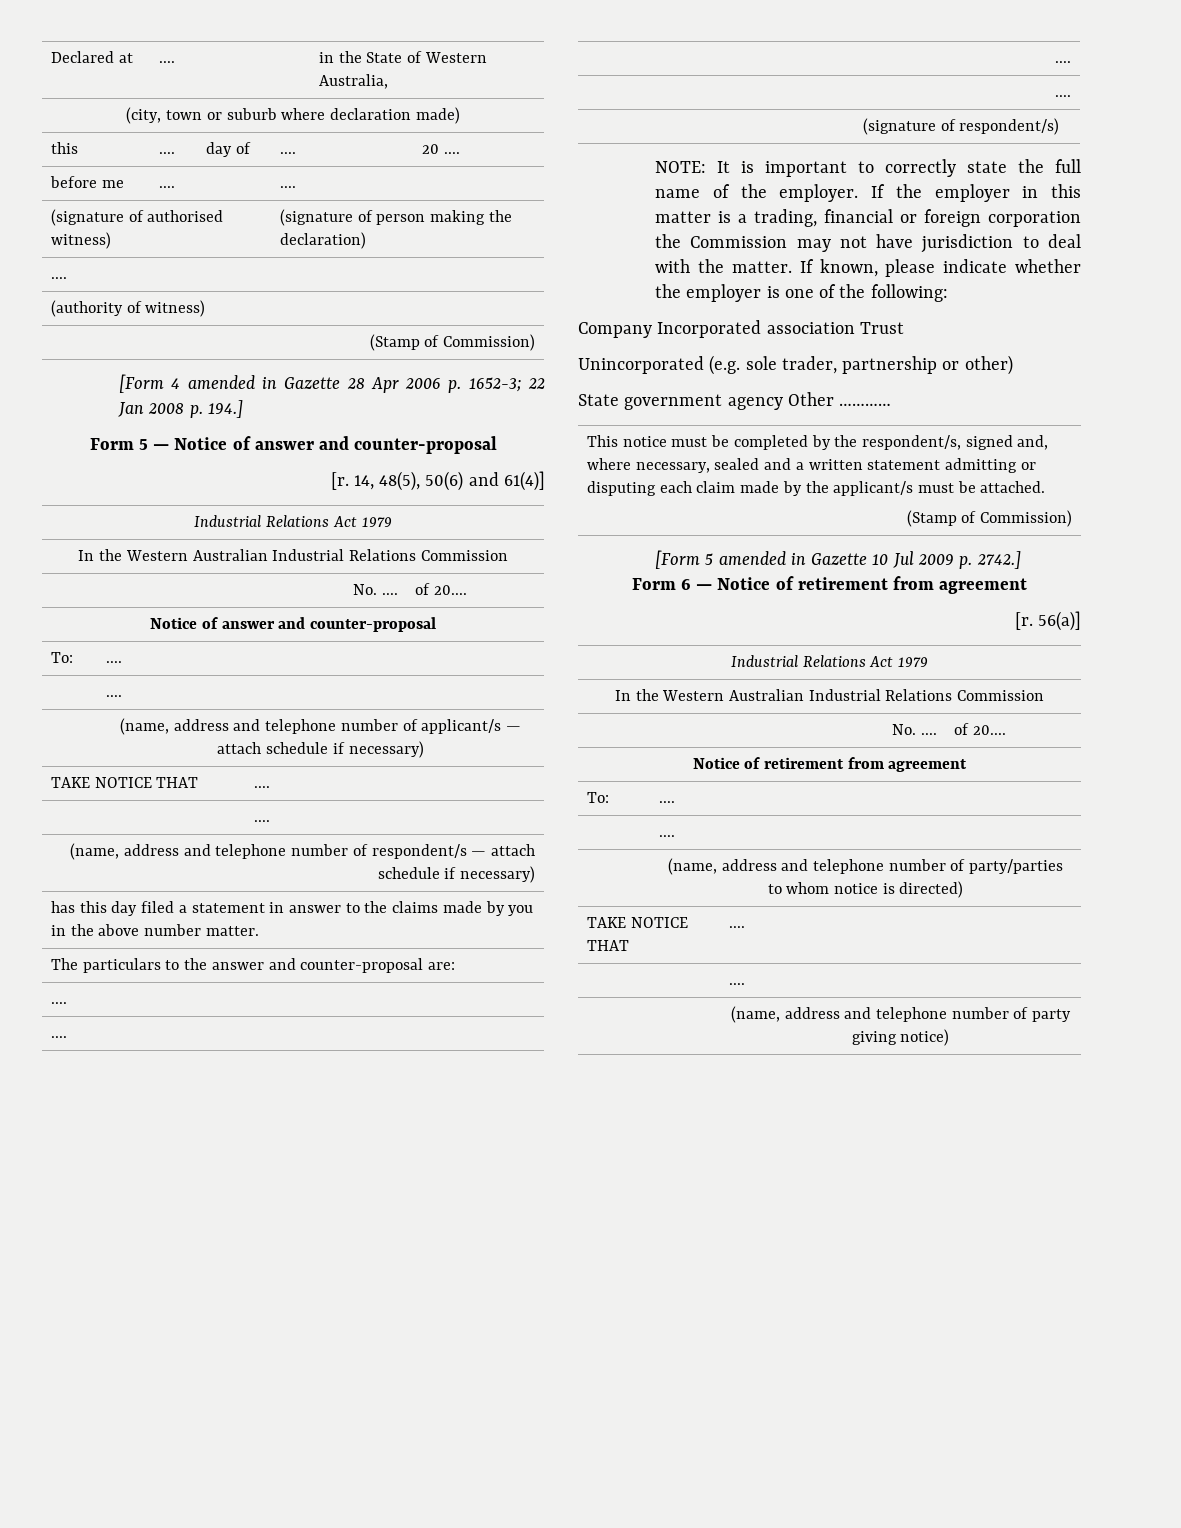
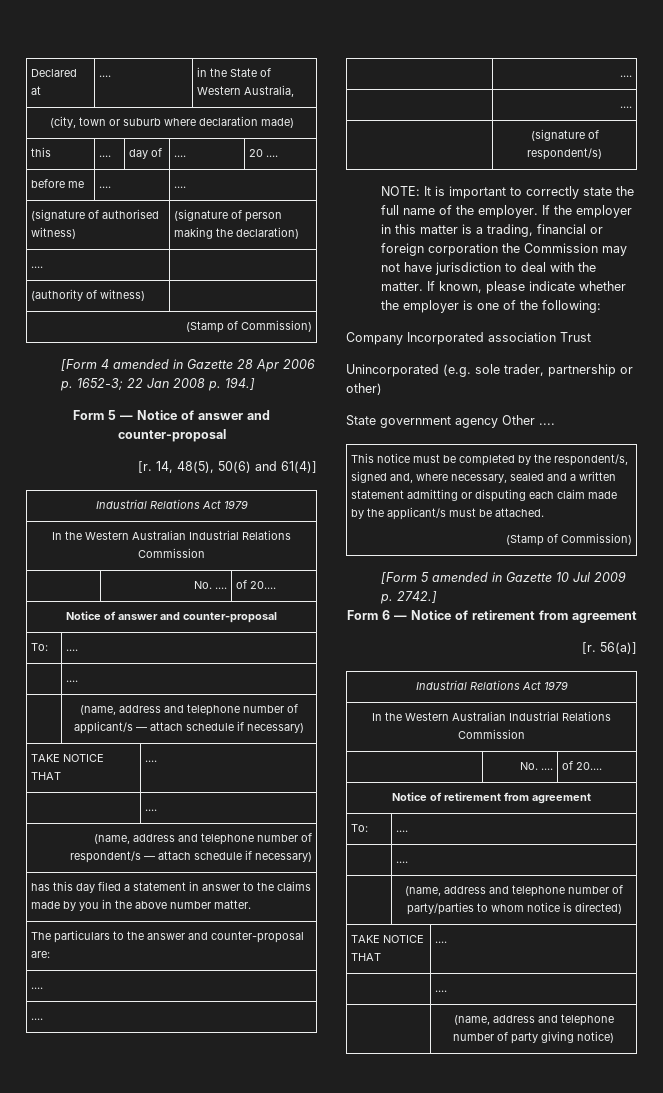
[839,403,892,406] ………… -> [539,423,555,425] ....

